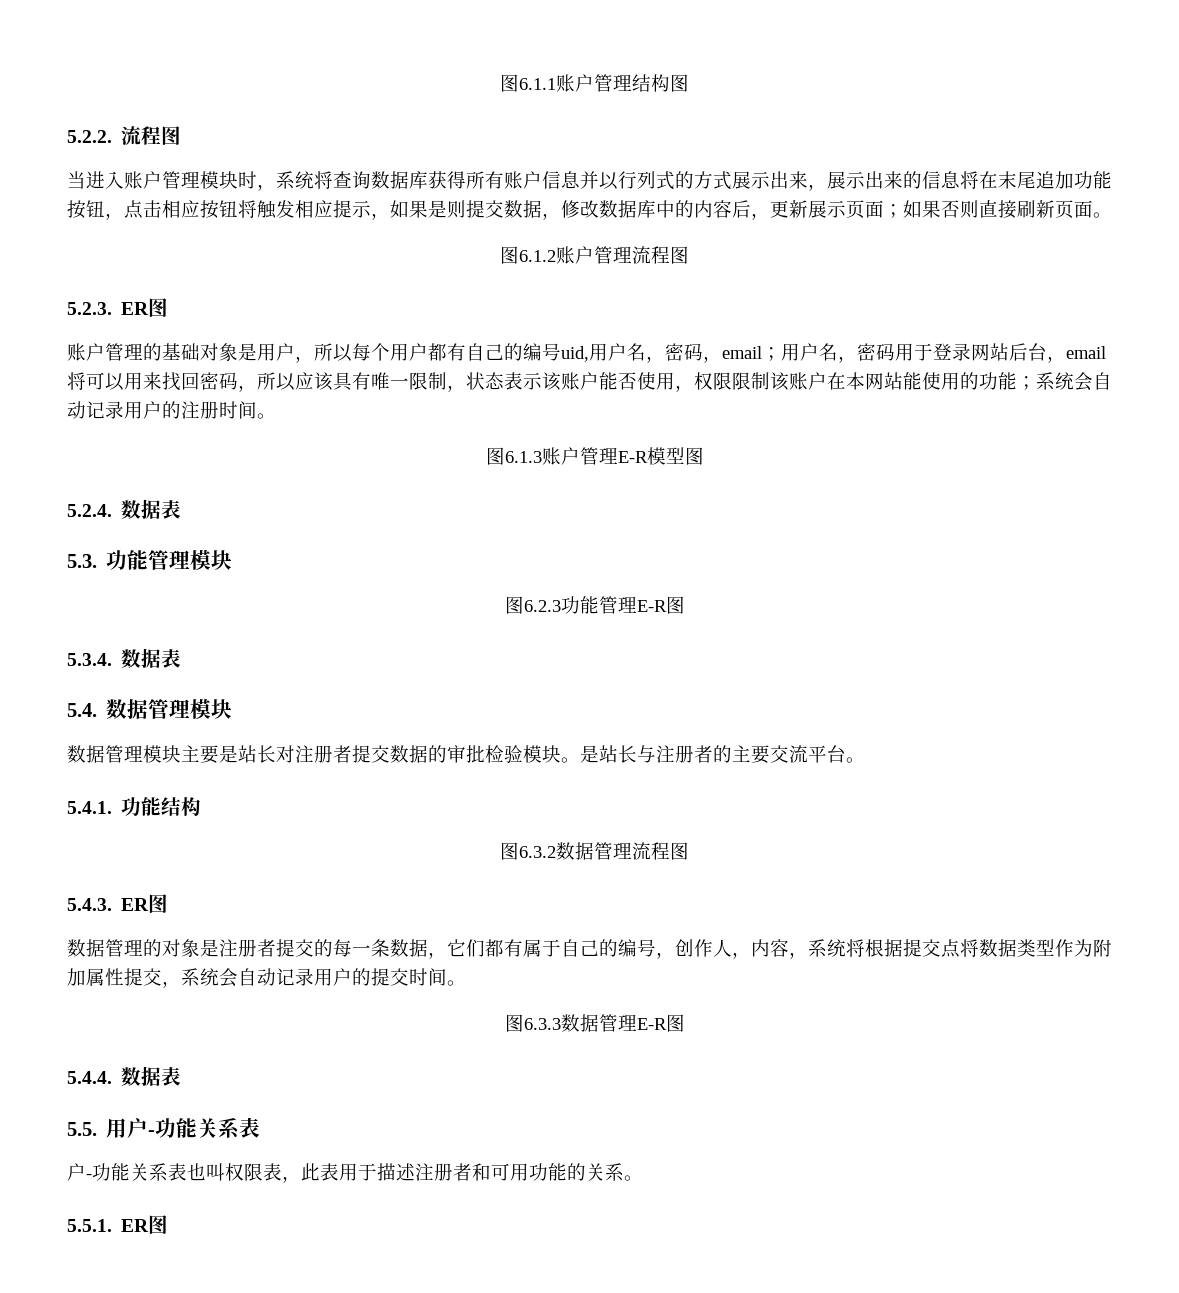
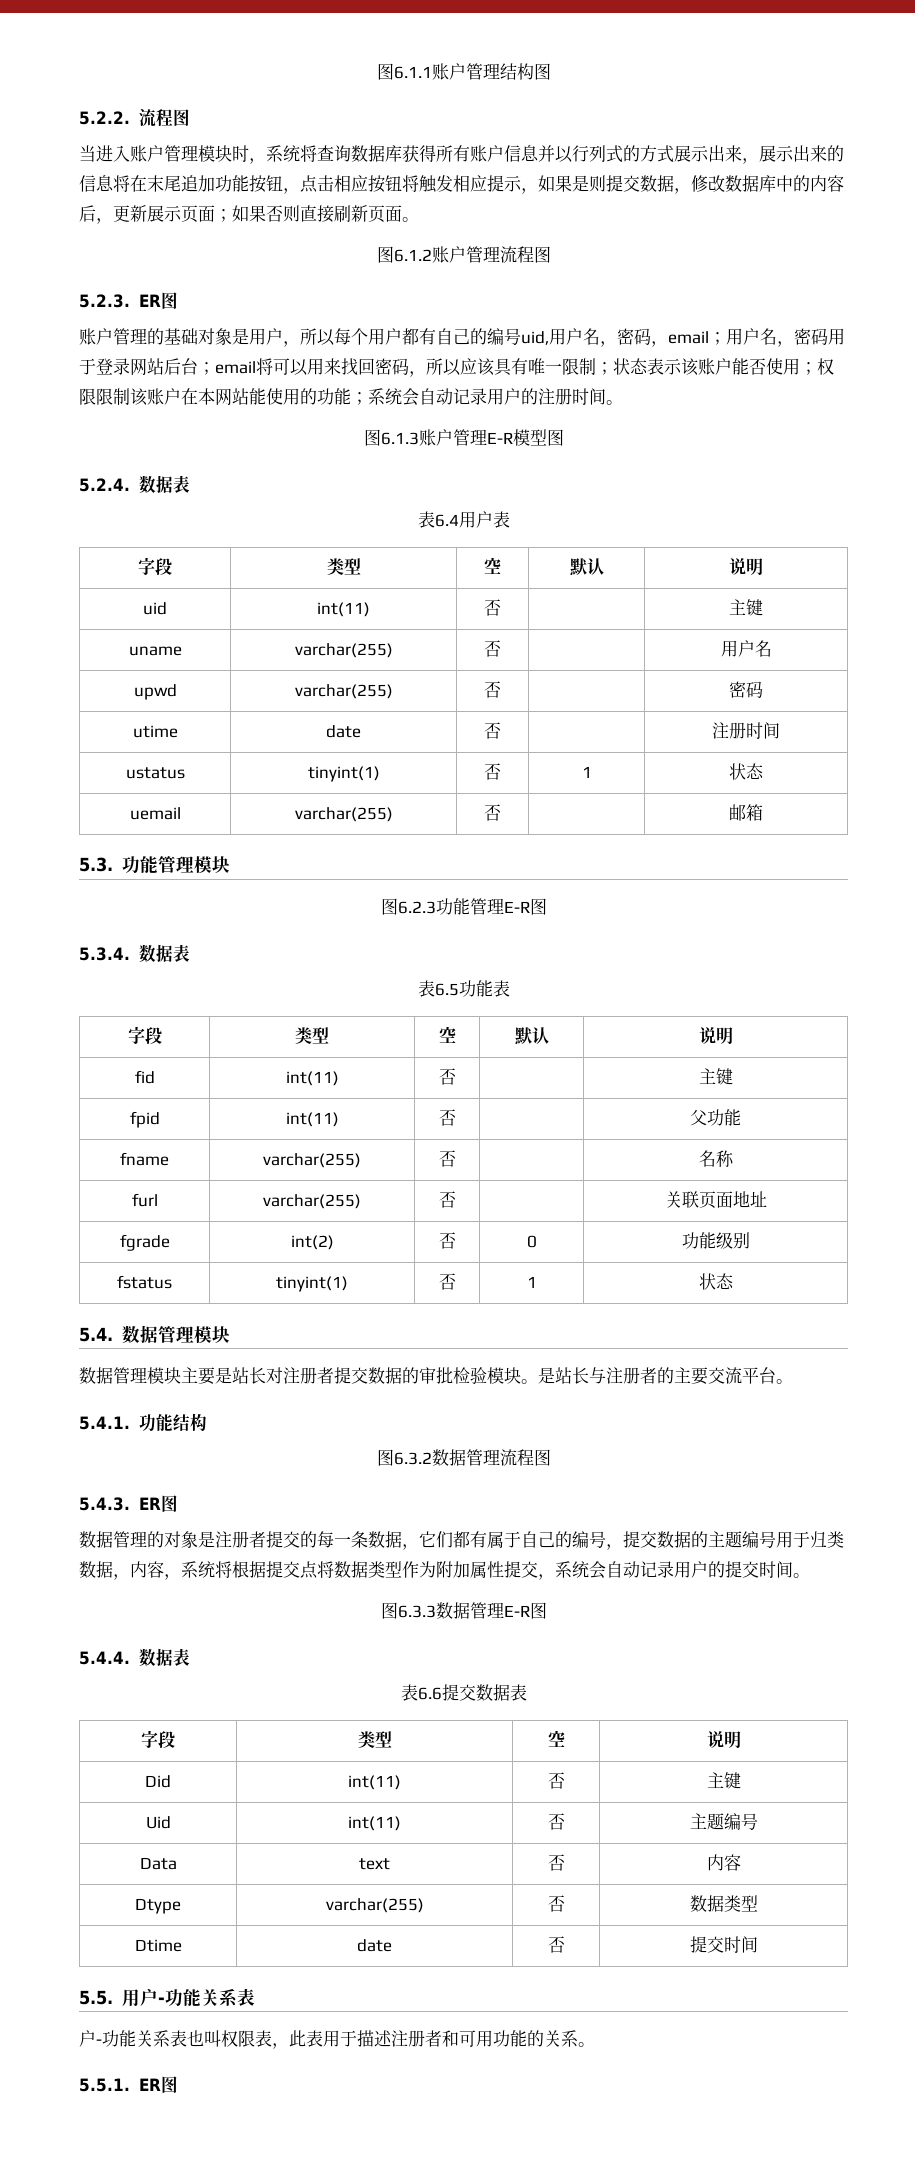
[1047,356,1066,363] ， -> [198,362,215,375] ；
[447,385,466,392] ， -> [596,362,613,375] ；
[675,385,694,392] ， -> [800,362,817,375] ；
(182, 509) none -> [417,511,510,528] [138,557,172,575] [326,558,361,575] [484,557,501,574] [569,558,604,576] [729,558,763,575] [143,602,167,615] [317,602,370,617] [484,599,501,616] [729,599,763,616] [128,646,182,656] [294,643,393,658] [484,640,501,657] [720,640,772,657] [133,684,177,700] [294,684,393,699] [484,681,501,698] [729,681,763,698] [132,725,178,738] [326,725,361,738] [484,722,501,739] [712,722,780,739] [125,767,185,779] [307,766,380,782] [484,763,501,780] [581,766,592,778] [729,763,764,780] [129,807,181,820] [294,807,393,822] [484,804,501,821] [729,804,763,821] // 表6.4用户表 // 字段 | 类型 | 空 | 默认 | 说明 // uid | int(11) | 否 | | 主键 // uname | varchar(255) | 否 | | 用户名 // upwd | varchar(255) | 否 | | 密码 // utime | date | 否 | | 注册时间 // ustatus | tinyint(1) | 否 | 1 | 状态 // uemail | varchar(255) | 否 | | 邮箱
(182, 658) none -> [417,980,510,997] [127,1026,162,1044] [295,1027,329,1044] [438,1026,456,1043] [514,1027,549,1045] [698,1027,733,1044] [134,1070,155,1084] [285,1071,339,1086] [438,1068,456,1085] [698,1068,733,1085] [129,1111,160,1128] [285,1112,339,1127] [438,1109,456,1126] [690,1109,741,1126] [120,1152,169,1166] [263,1153,361,1168] [438,1150,456,1167] [698,1150,734,1167] [131,1193,158,1207] [263,1194,361,1209] [438,1191,456,1208] [664,1191,767,1209] [119,1234,170,1251] [290,1235,334,1250] [438,1232,456,1249] [526,1235,537,1248] [681,1232,750,1249] [117,1275,172,1289] [276,1276,348,1292] [438,1273,456,1290] [526,1276,537,1288] [698,1273,734,1290] // 表6.5功能表 // 字段 | 类型 | 空 | 默认 | 说明 // fid | int(11) | 否 | | 主键 // fpid | int(11) | 否 | | 父功能 // fname | varchar(255) | 否 | | 名称 // furl | varchar(255) | 否 | | 关联页面地址 // fgrade | int(2) | 否 | 0 | 功能级别 // fstatus | tinyint(1) | 否 | 1 | 状态
[675,939,732,957] 创作人 -> [623,1531,844,1548] [79,1561,113,1578] 提交数据的主题编号用于归类数据
(182, 1076) none -> [400,1684,527,1701] [141,1730,175,1748] [357,1731,392,1748] [547,1730,565,1747] [706,1731,741,1748] [145,1775,171,1788] [348,1775,401,1790] [547,1772,565,1789] [706,1772,741,1789] [145,1816,171,1829] [348,1816,401,1831] [547,1813,565,1830] [689,1813,758,1830] [139,1857,177,1870] [359,1858,390,1870] [547,1854,565,1871] [706,1854,741,1871] [135,1898,181,1914] [325,1898,424,1913] [547,1895,565,1912] [689,1895,758,1912] [134,1939,182,1952] [357,1939,392,1952] [547,1936,565,1953] [689,1936,758,1953] // 表6.6提交数据表 // 字段 | 类型 | 空 | 说明 // Did | int(11) | 否 | 主键 // Uid | int(11) | 否 | 主题编号 // Data | text | 否 | 内容 // Dtype | varchar(255) | 否 | 数据类型 // Dtime | date | 否 | 提交时间

